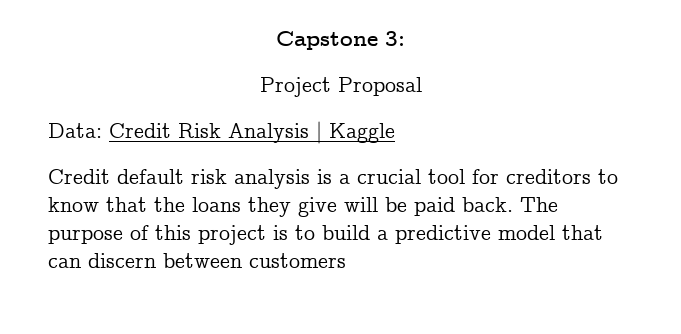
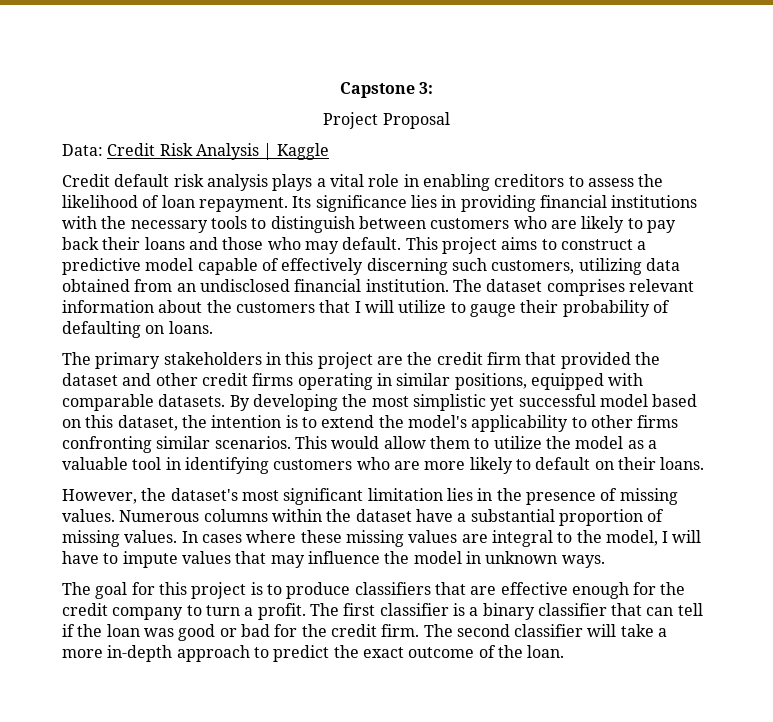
[317,169,618,184] [48,197,558,217] [48,225,603,245] [48,253,346,268] is a crucial tool for creditors to know that the loans they give will be paid back. The purpose of this project is to build a predictive model that can discern between customers -> [272,174,664,191] [62,195,698,212] [62,216,676,233] [62,237,647,254] [62,258,680,275] [62,279,694,296] [62,300,670,317] [62,321,213,338] [62,352,660,369] [62,373,644,390] [62,394,698,411] [62,415,679,432] [62,436,657,453] [62,457,705,474] [62,488,678,505] [62,509,665,526] [62,530,702,547] [62,551,605,568] [62,582,686,599] [62,603,703,620] [62,624,668,641] [62,645,565,662] plays a vital role in enabling creditors to assess the likelihood of loan repayment. Its significance lies in providing financial institutions with the necessary tools to distinguish between customers who are likely to pay back their loans and those who may default. This project aims to construct a predictive model capable of effectively discerning such customers, utilizing data obtained from an undisclosed financial institution. The dataset comprises relevant information about the customers that I will utilize to gauge their probability of defaulting on loans. // The primary stakeholders in this project are the credit firm that provided the dataset and other credit firms operating in similar positions, equipped with comparable datasets. By developing the most simplistic yet successful model based on this dataset, the intention is to extend the model's applicability to other firms confronting similar scenarios. This would allow them to utilize the model as a valuable tool in identifying customers who are more likely to default on their loans. // However, the dataset's most significant limitation lies in the presence of missing values. Numerous columns within the dataset have a substantial proportion of missing values. In cases where these missing values are integral to the model, I will have to impute values that may influence the model in unknown ways. // The goal for this project is to produce classifiers that are effective enough for the credit company to turn a profit. The first classifier is a binary classifier that can tell if the loan was good or bad for the credit firm. The second classifier will take a more in-depth approach to predict the exact outcome of the loan.

